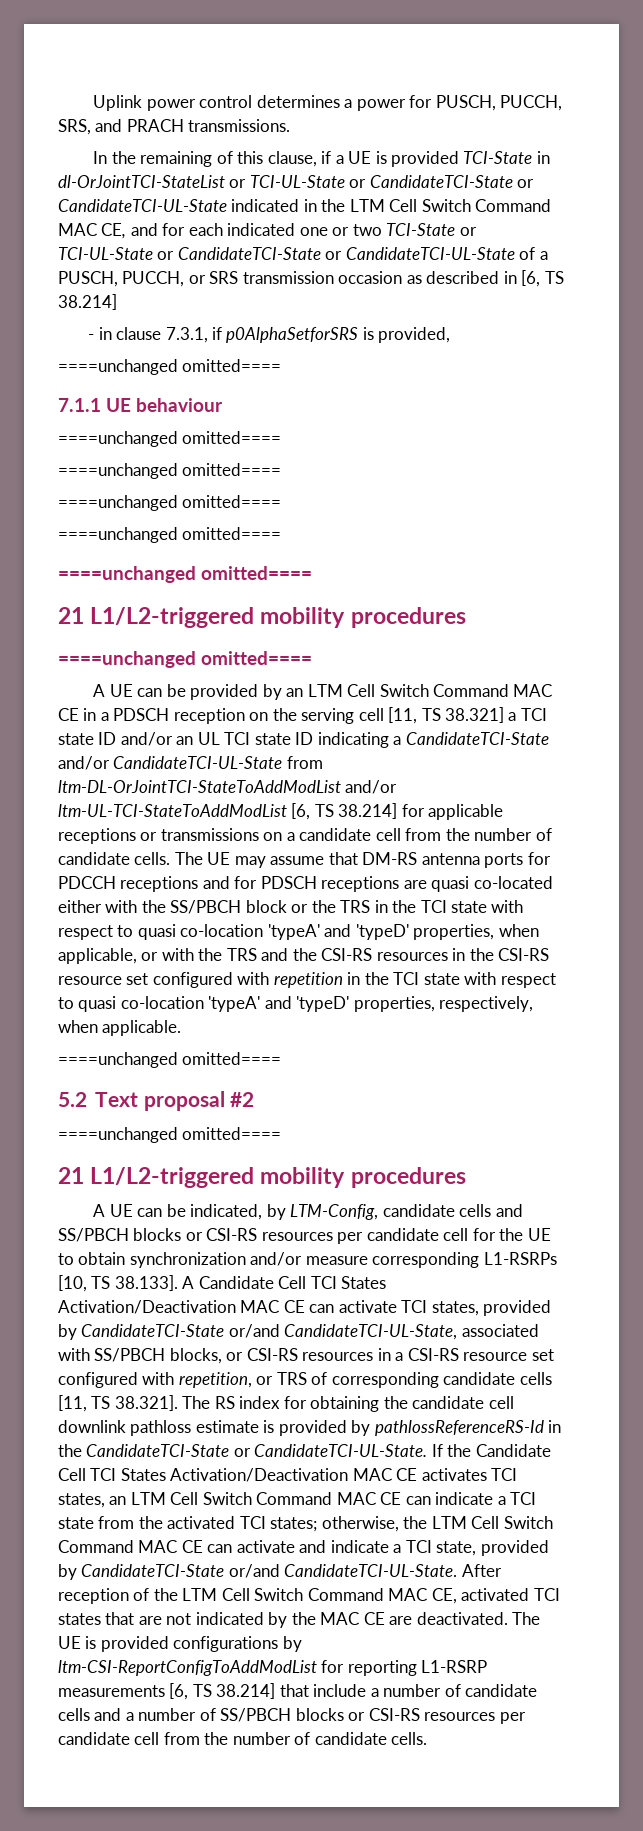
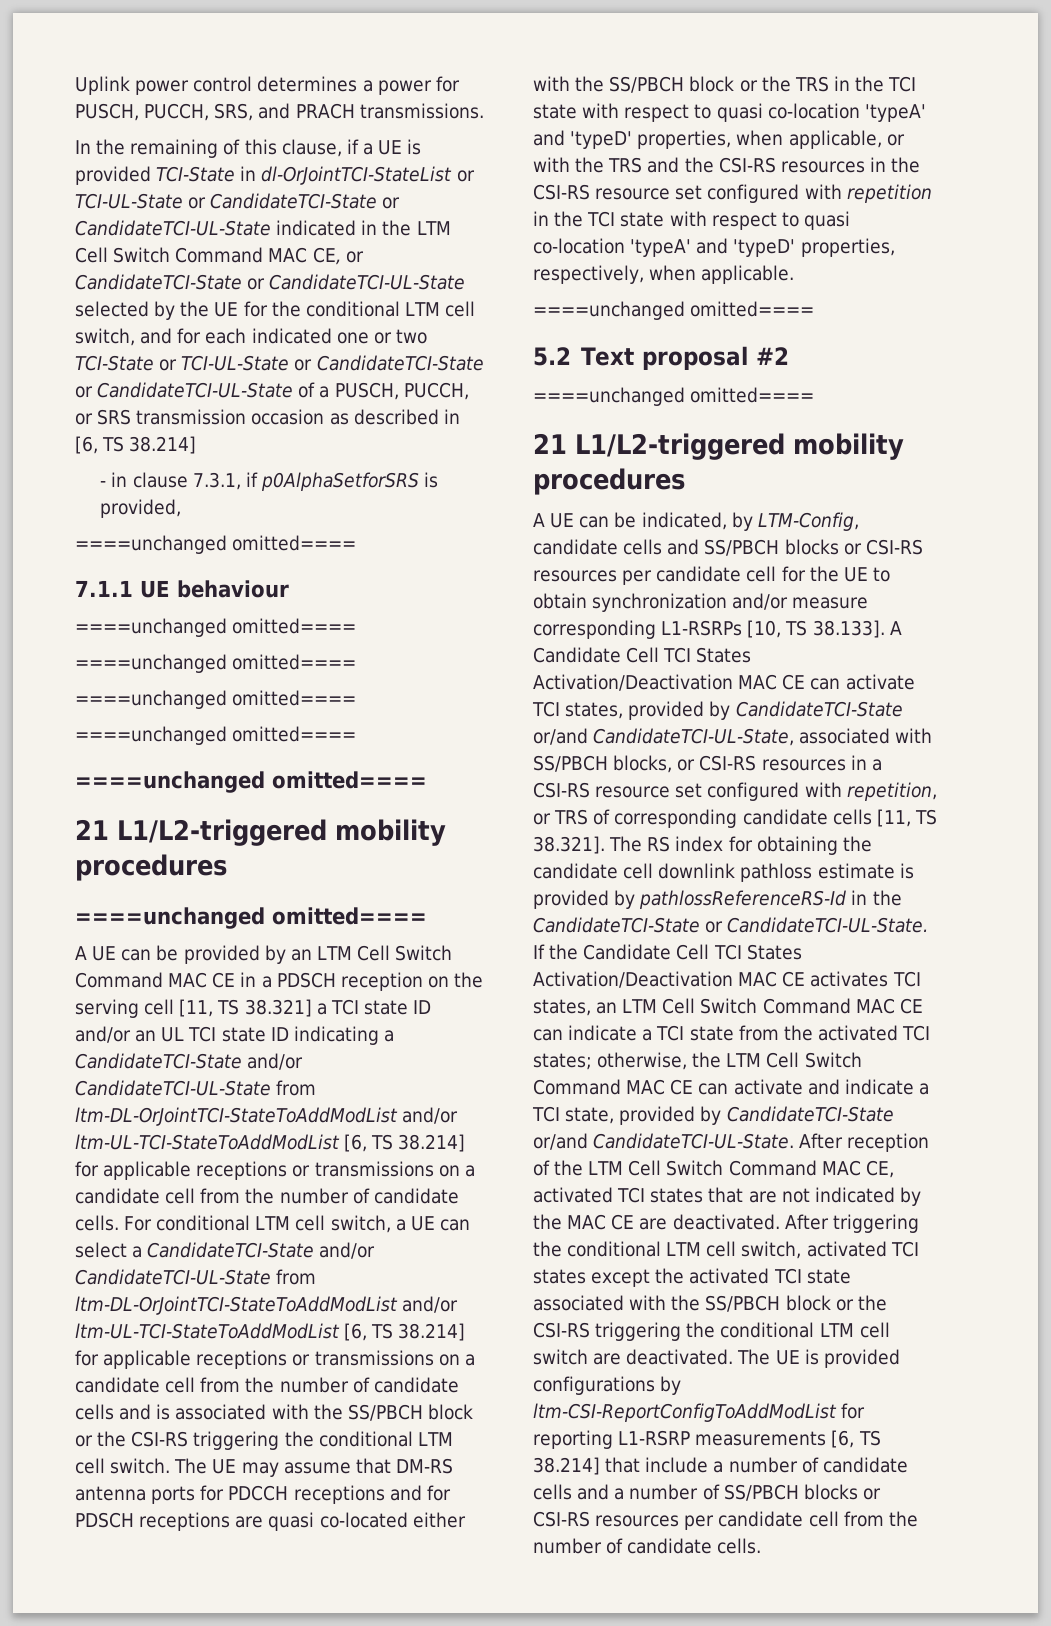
(127, 231) none -> [345,251,364,263] [75,274,466,290] [75,301,476,320] [75,328,135,346] or CandidateTCI-State or CandidateTCI-UL-State selected by the UE for the conditional LTM cell switch,
(171, 858) none -> [124,1215,470,1233] [75,1242,376,1259] [75,1269,317,1285] [75,1296,459,1315] [75,1323,466,1341] [75,1350,475,1369] [75,1377,459,1393] [75,1404,473,1421] [75,1431,453,1450] [75,1458,171,1474] For conditional LTM cell switch, a UE can select a CandidateTCI-State and/or CandidateTCI-UL-State from ltm-DL-OrJointTCI-StateToAddModList and/or ltm-UL-TCI-StateToAddModList [6, TS 38.214] for applicable receptions or transmissions on a candidate cell from the number of candidate cells and is associated with the SS/PBCH block or the CSI-RS triggering the conditional LTM cell switch.
(508, 1618) none -> [784,1214,919,1233] [533,1241,919,1259] [533,1268,851,1287] [533,1295,887,1312] [533,1322,890,1341] [533,1349,734,1365] After triggering the conditional LTM cell switch, activated TCI states except the activated TCI state associated with the SS/PBCH block or the CSI-RS triggering the conditional LTM cell switch are deactivated.

